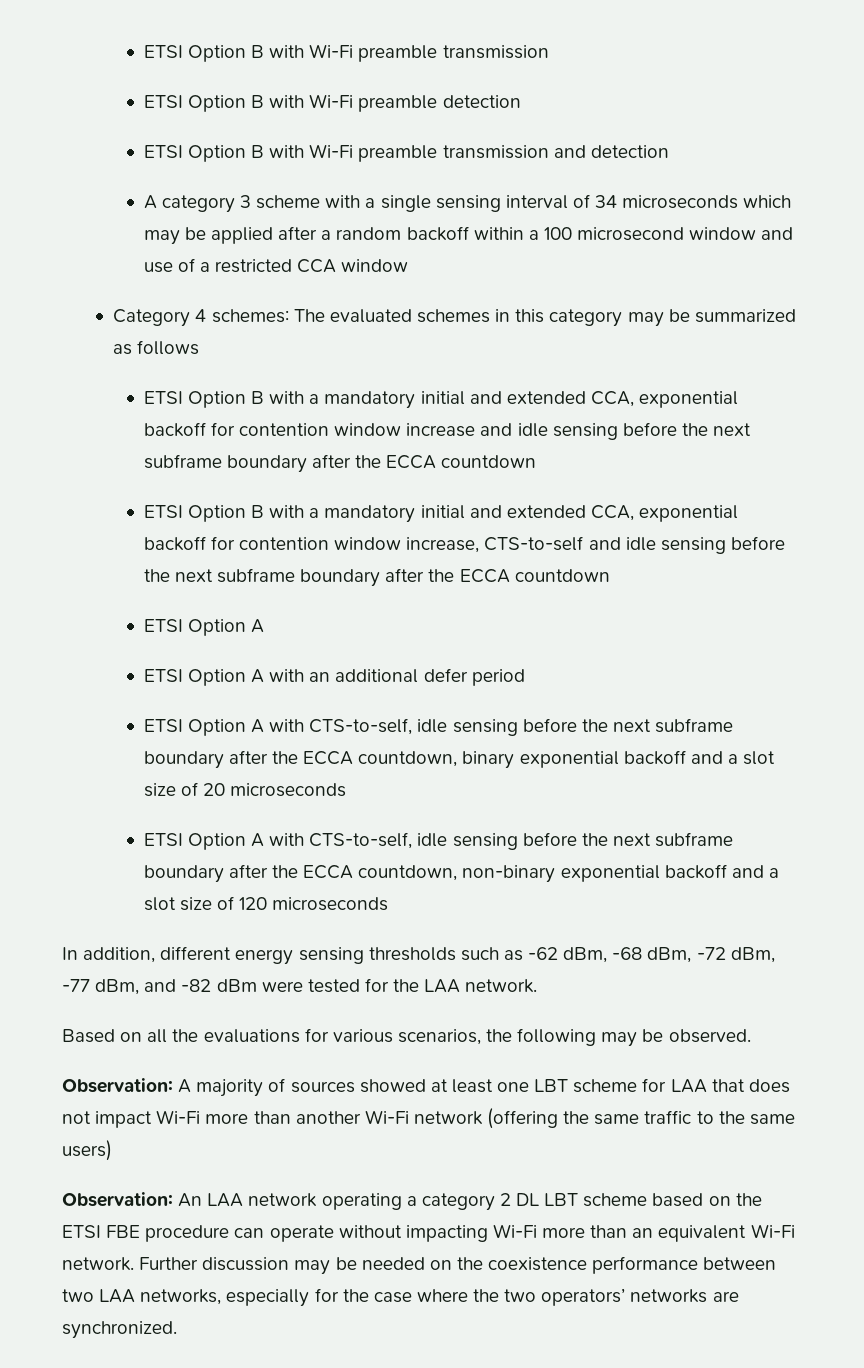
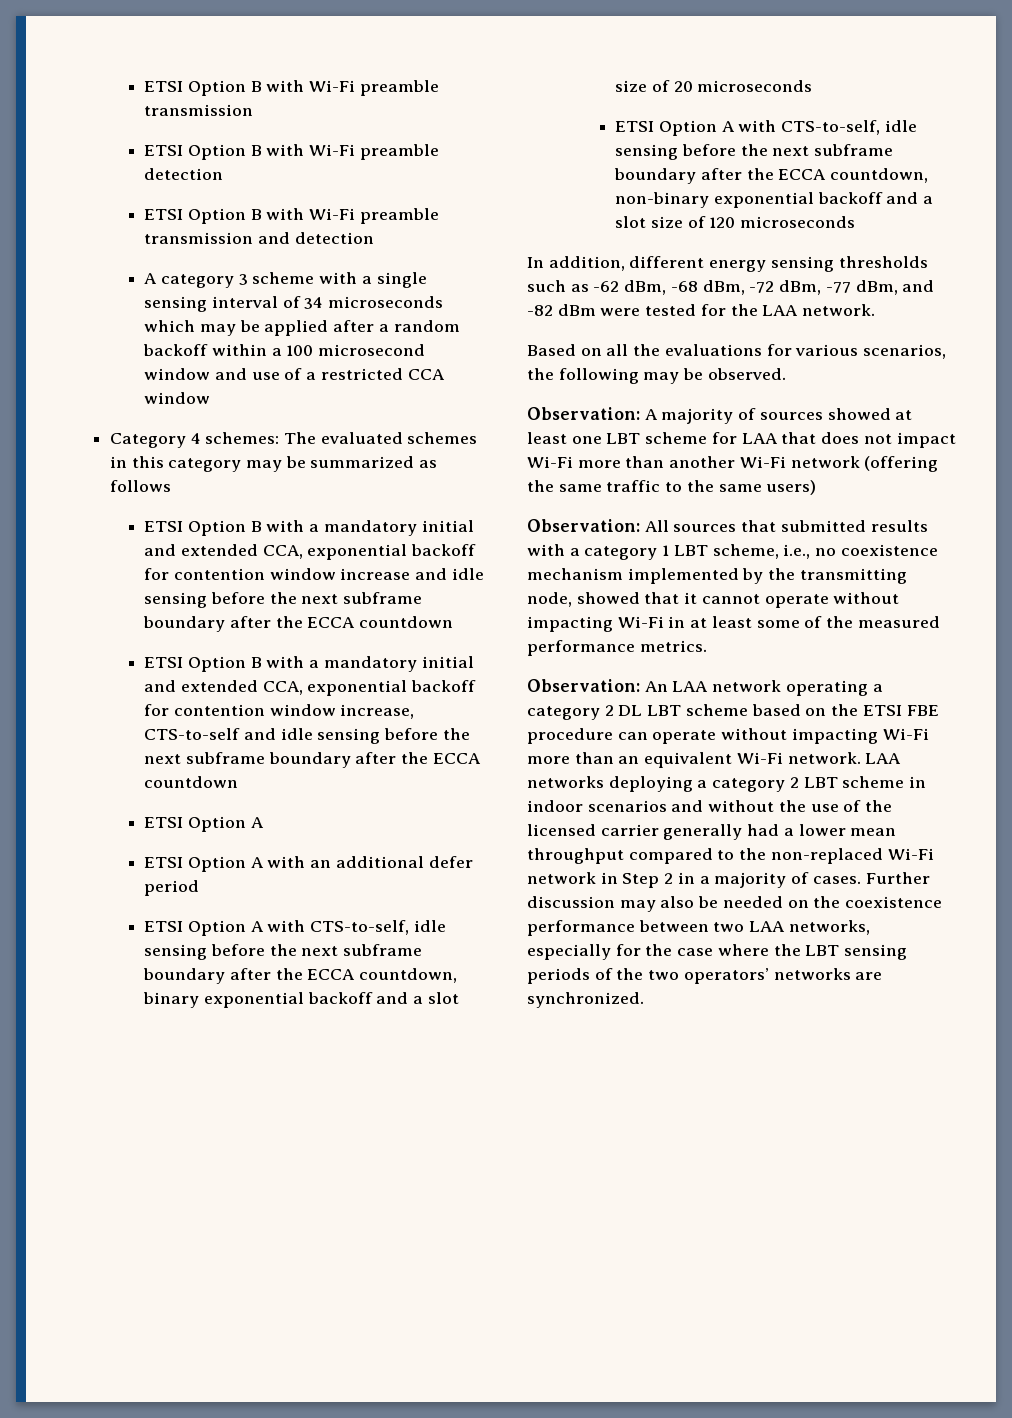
(112, 1150) none -> [527,519,928,532] [527,544,938,560] [527,568,907,584] [527,592,900,608] [527,616,940,632] [527,640,707,656] // Observation: All sources that submitted results with a category 1 LBT scheme, i.e., no coexistence mechanism implemented by the transmitting node, showed that it cannot operate without impacting Wi-Fi in at least some of the measured performance metrics.
(134, 1264) none -> [865,753,902,764] [527,776,927,792] [527,800,893,812] [527,824,897,840] [527,848,934,864] [527,872,861,888] LAA networks deploying a category 2 LBT scheme in indoor scenarios and without the use of the licensed carrier generally had a lower mean throughput compared to the non-replaced Wi-Fi network in Step 2 in a majority of cases.
(331, 1267) none -> [660,896,695,908] also
(500, 1295) none -> [805,944,908,960] [527,968,644,984] LBT sensing periods of the

